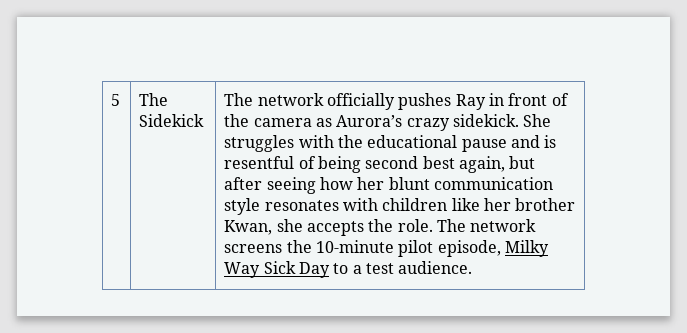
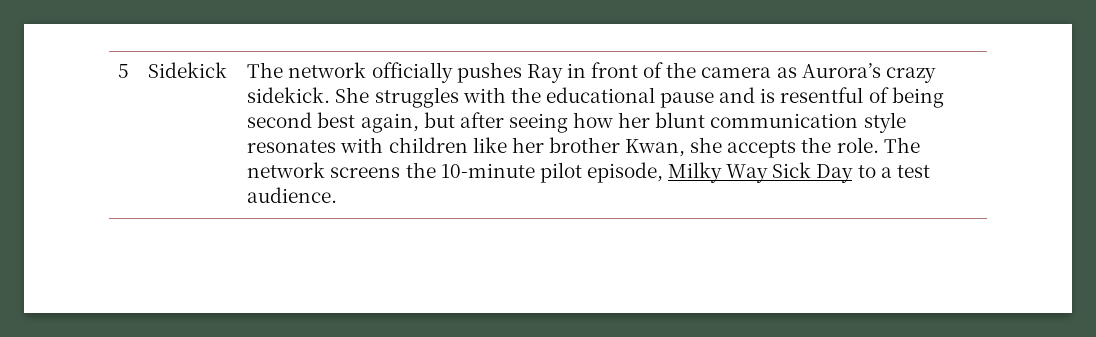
[139,93,169,106] The -> (130, 71) none

